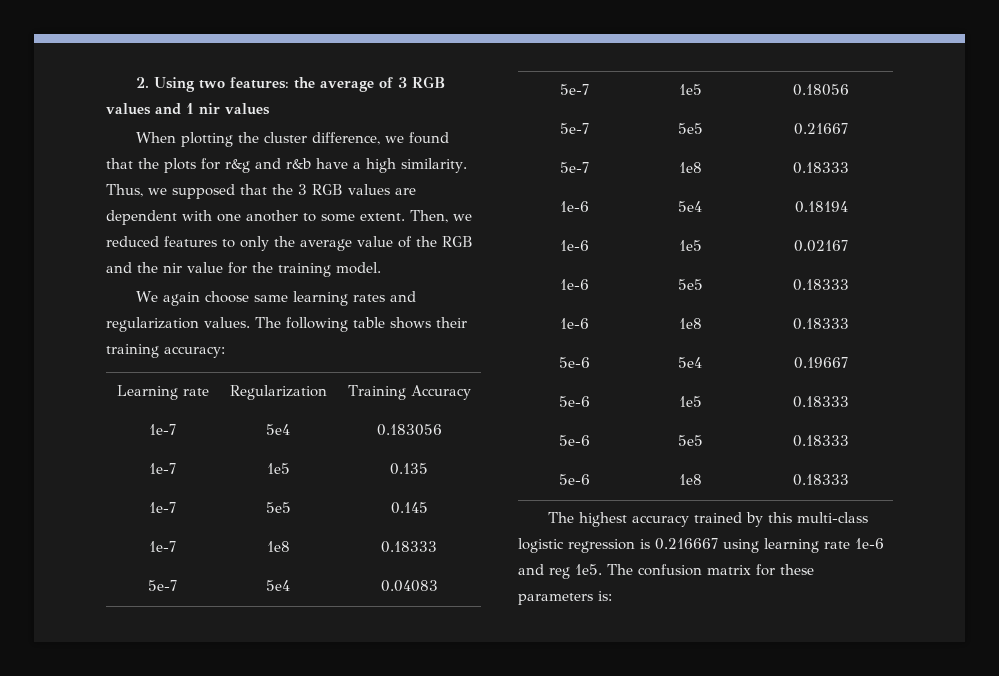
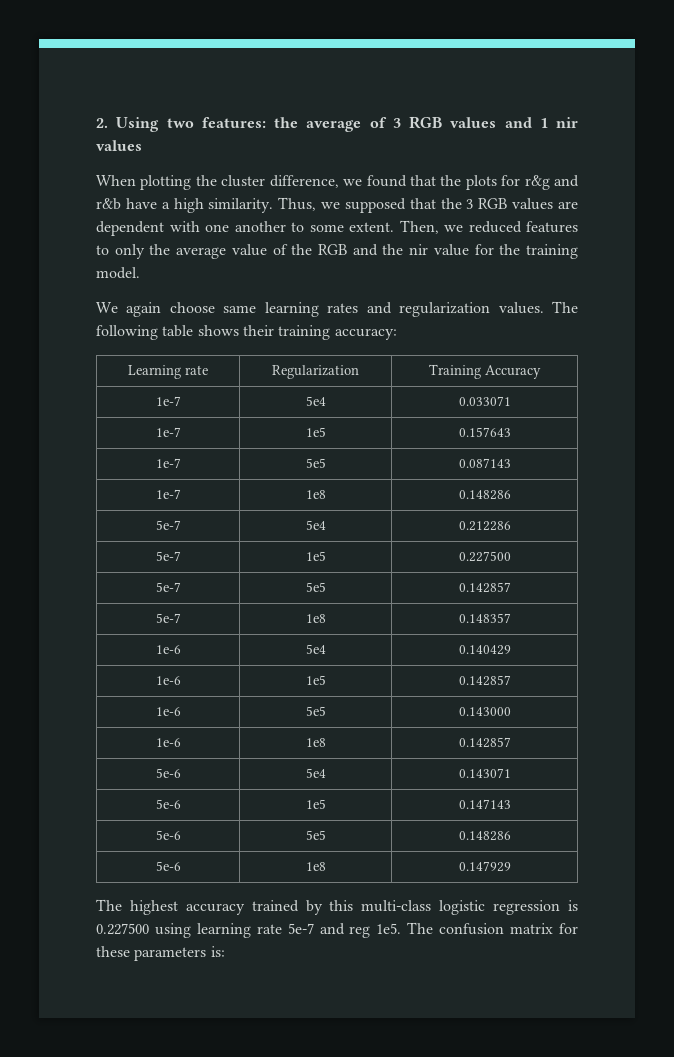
[376,424,442,436] 0.183056 -> [458,396,511,406] 0.033071
[390,463,428,475] 0.135 -> [458,427,511,437] 0.157643
[390,502,428,514] 0.145 -> [458,458,511,468] 0.087143
[381,541,437,553] 0.18333 -> [458,490,511,500] 0.148286
[380,580,438,592] 0.04083 -> [458,521,511,531] 0.212286
[793,84,849,96] 0.18056 -> [458,551,511,562] 0.227500
[794,123,848,135] 0.21667 -> [458,582,511,593] 0.142857
[793,162,849,174] 0.18333 -> [458,613,511,623] 0.148357
[794,201,848,213] 0.18194 -> [458,645,511,655] 0.140429
[794,240,848,252] 0.02167 -> [458,675,511,686] 0.142857
[793,279,849,291] 0.18333 -> [458,707,511,716] 0.143000
[793,318,849,330] 0.18333 -> [458,737,511,748] 0.142857
[794,357,848,369] 0.19667 -> [458,768,511,778] 0.143071
[793,396,849,408] 0.18333 -> [458,799,511,809] 0.147143
[793,435,849,447] 0.18333 -> [458,831,511,841] 0.148286
[793,474,849,486] 0.18333 -> [458,861,511,872] 0.147929
[655,538,718,550] 0.216667 -> [96,923,149,935] 0.227500
[855,538,884,549] 1e-6 -> [287,923,314,934] 5e-7

